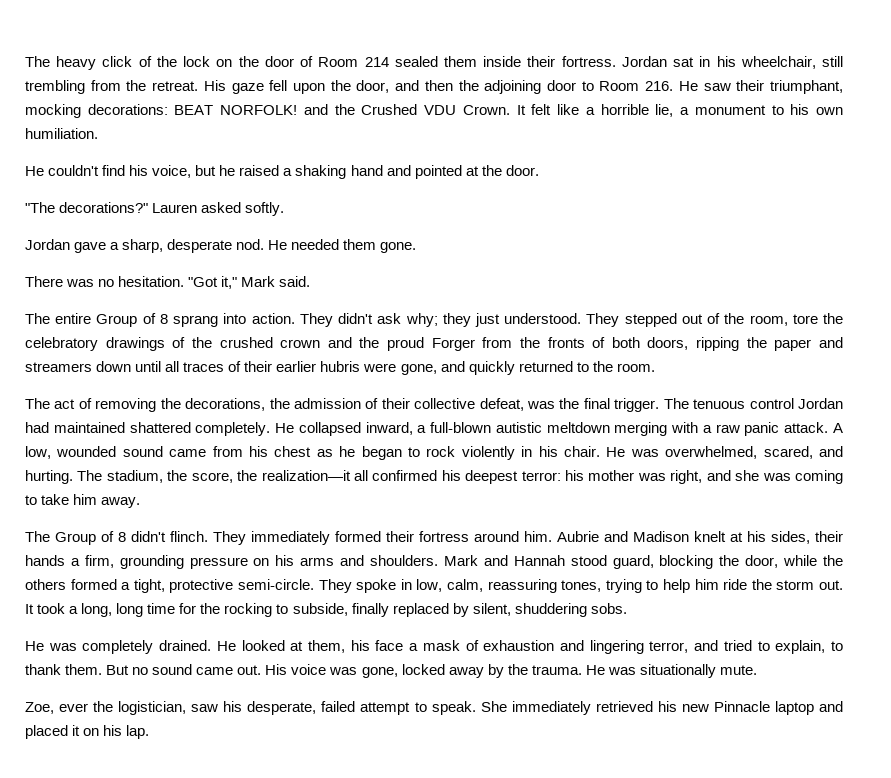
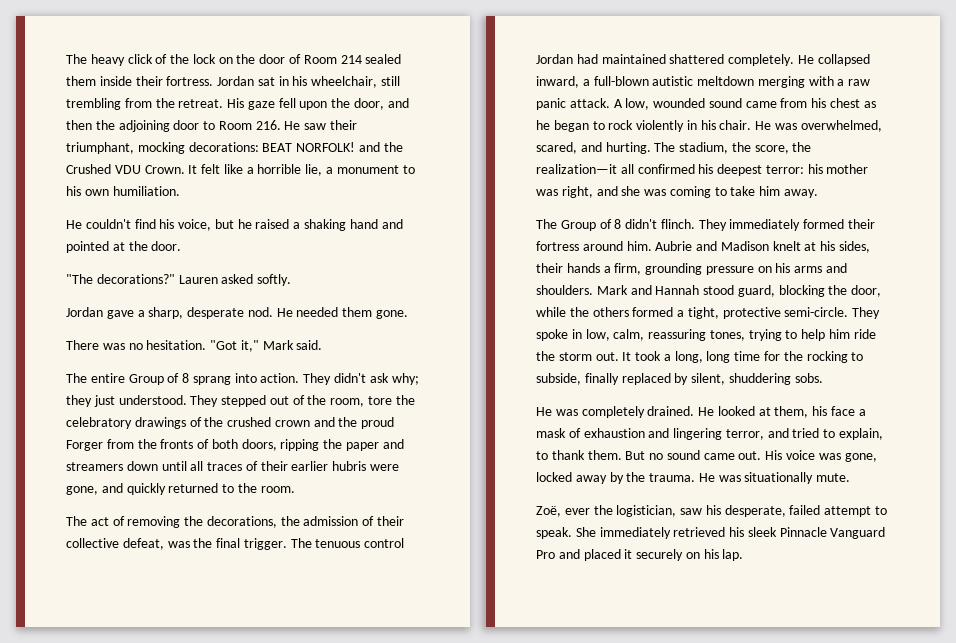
[25,702,54,714] Zoe, -> [536,506,561,517] Zoë,
[681,701,814,715] new Pinnacle laptop -> [747,527,886,539] [536,550,555,559] sleek Pinnacle Vanguard Pro
(81, 730) none -> [636,549,684,561] securely

